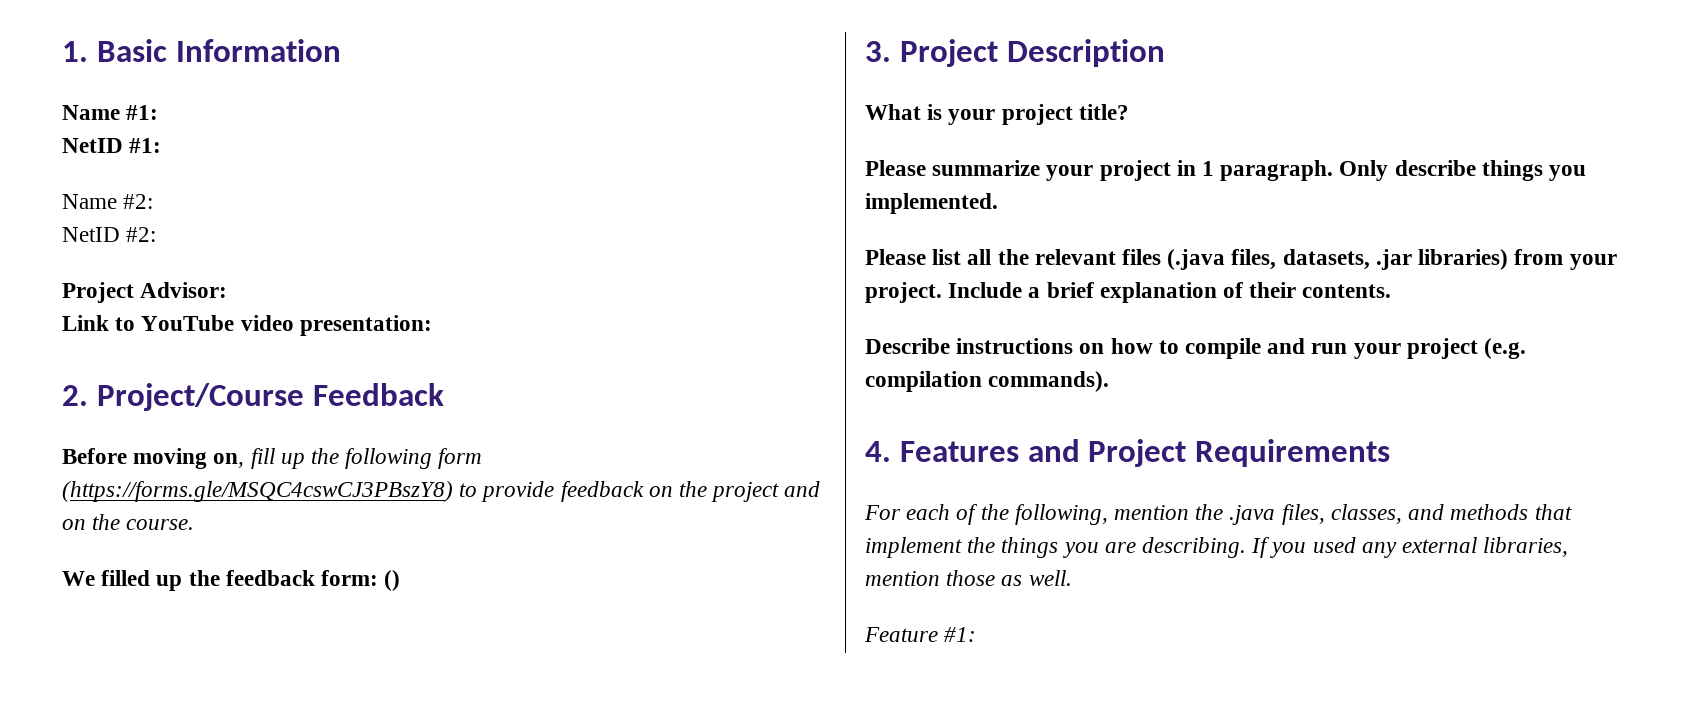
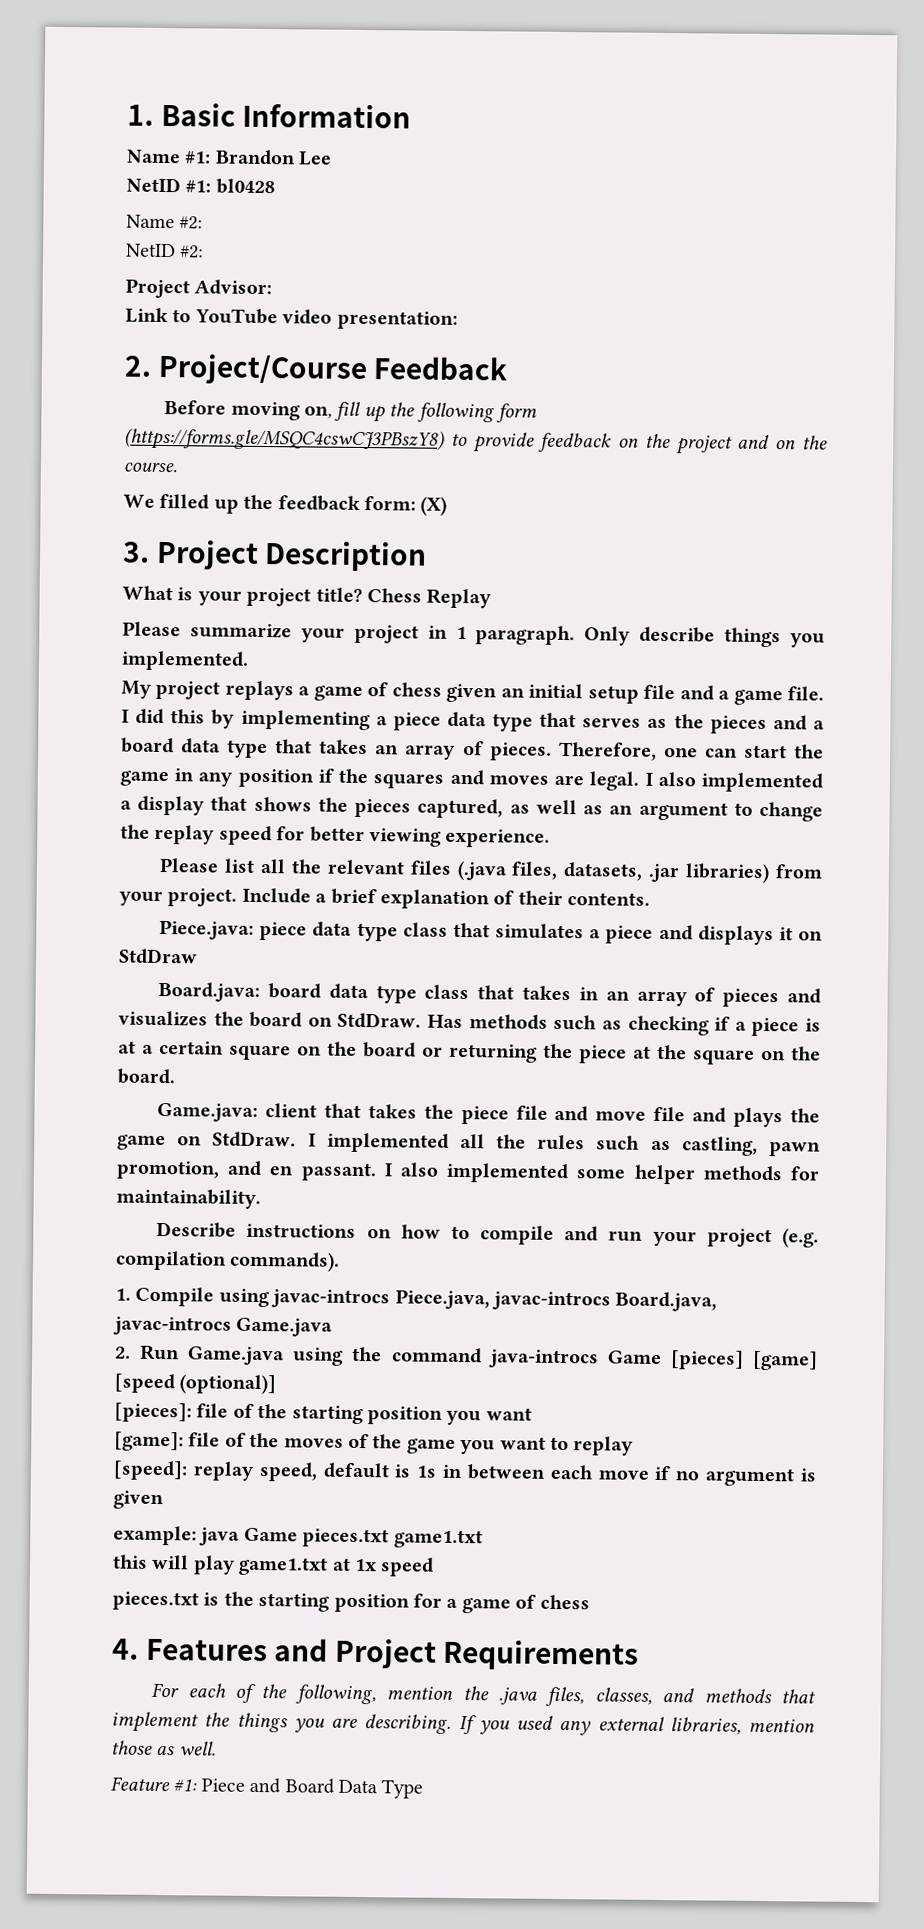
(159, 112) none -> [214,149,333,166] Brandon Lee
(162, 145) none -> [215,178,275,195] bl0428
[384,570,401,591] () -> [420,496,448,516] (X)
(1129, 112) none -> [367,588,493,609] Chess Replay
(998, 203) none -> [121,680,824,706] [121,708,825,735] [121,737,825,761] [120,768,824,793] [120,795,824,822] [120,824,551,848] // My project replays a game of chess given an initial setup file and a game file. I did this by implementing a piece data type that serves as the pieces and a board data type that takes an array of pieces. Therefore, one can start the game in any position if the squares and moves are legal. I also implemented a display that shows the pieces captured, as well as an argument to change the replay speed for better viewing experience.
(1392, 291) none -> [159,919,823,946] [118,948,198,965] [158,981,822,1008] [118,1010,821,1037] [118,1040,821,1065] [117,1068,175,1085] [157,1102,820,1128] [117,1131,821,1157] [116,1160,820,1185] [116,1188,261,1210] // Piece.java: piece data type class that simulates a piece and displays it on StdDraw // Board.java: board data type class that takes in an array of pieces and visualizes the board on StdDraw. Has methods such as checking if a piece is at a certain square on the board or returning the piece at the square on the board. // Game.java: client that takes the piece file and move file and plays the game on StdDraw. I implemented all the rules such as castling, pawn promotion, and en passant. I also implemented some helper methods for maintainability.
(1110, 381) none -> [115,1286,718,1312] [113,1316,334,1337] [115,1344,818,1371] [114,1373,277,1395] [114,1402,532,1426] [114,1431,635,1456] [113,1460,817,1487] [113,1490,164,1510] [113,1525,483,1549] [112,1554,435,1577] [112,1591,590,1614] // 1. Compile using javac-introcs Piece.java, javac-introcs Board.java, javac-introcs Game.java // 2. Run Game.java using the command java-introcs Game [pieces] [game] [speed (optional)] // [pieces]: file of the starting position you want // [game]: file of the moves of the game you want to replay // [speed]: replay speed, default is 1s in between each move if no argument is given // example: java Game pieces.txt game1.txt // this will play game1.txt at 1x speed // pieces.txt is the starting position for a game of chess
(977, 634) none -> [200,1777,424,1799] Piece and Board Data Type

